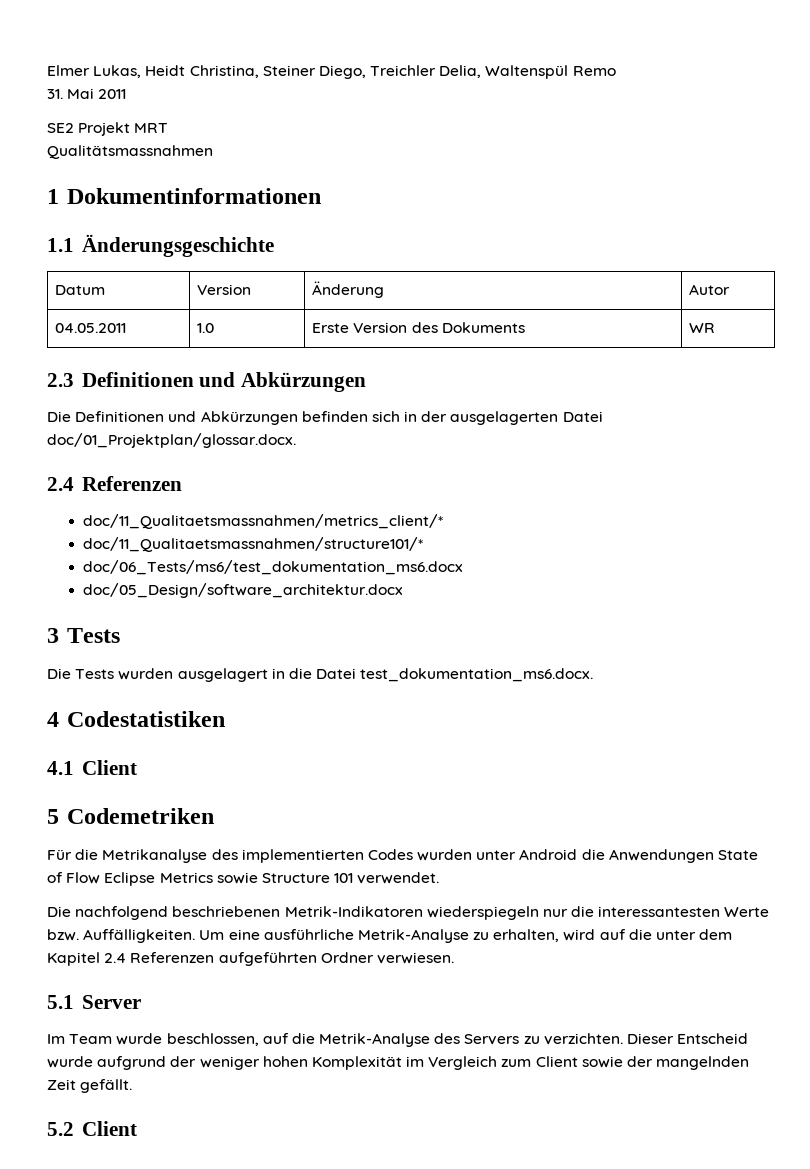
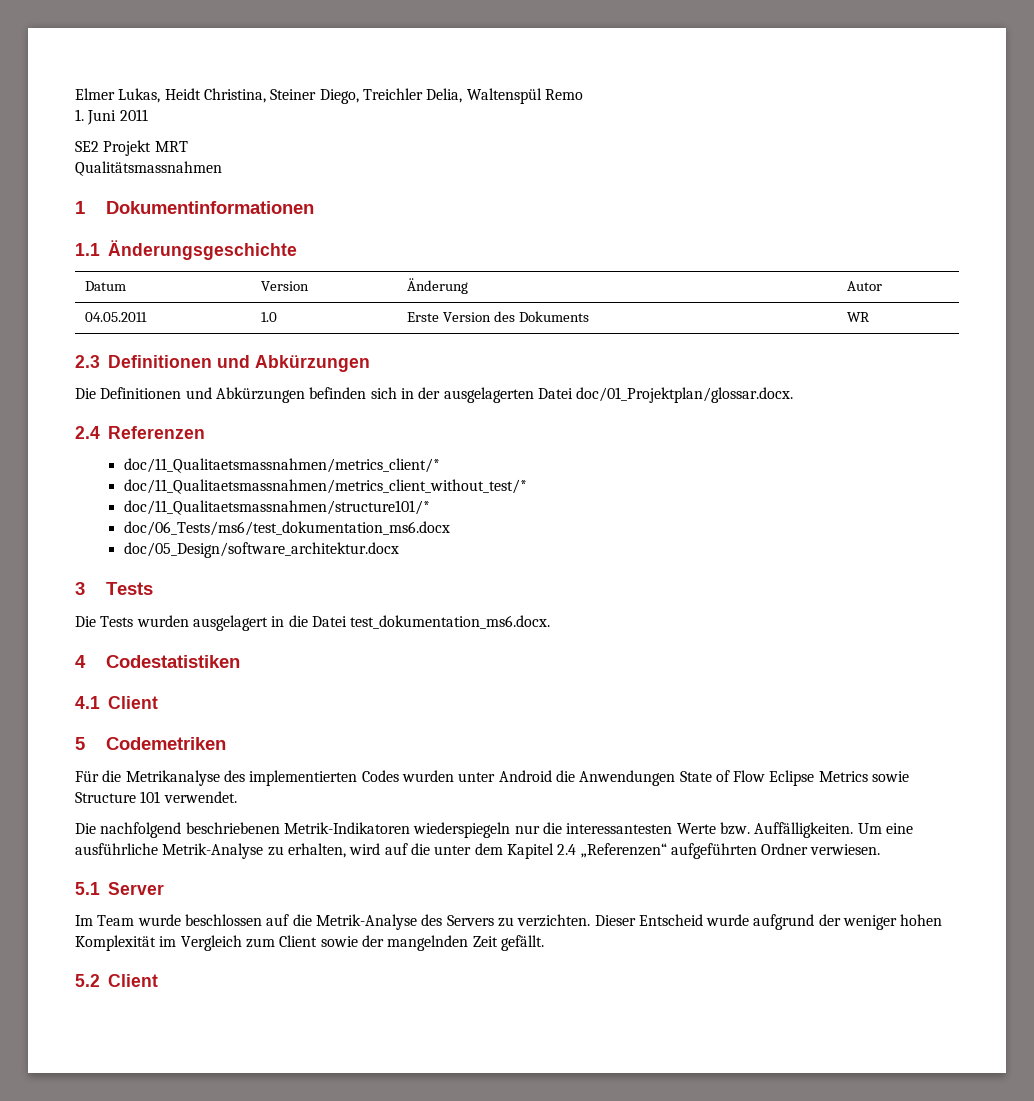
[47,88,95,99] 31. Mai -> [75,109,117,125] 1. Juni
(443, 521) none -> [123,479,527,494] // doc/11_Qualitaetsmassnahmen/metrics_client_without_test/*
[130,952,215,963] Referenzen -> [580,843,667,858] „Referenzen“
[166,1033,259,1046] beschlossen, -> [184,914,262,926] beschlossen

